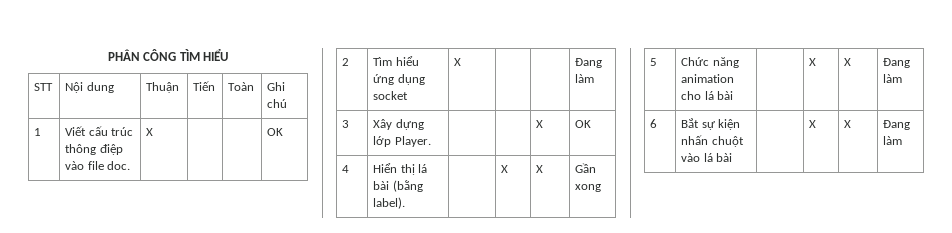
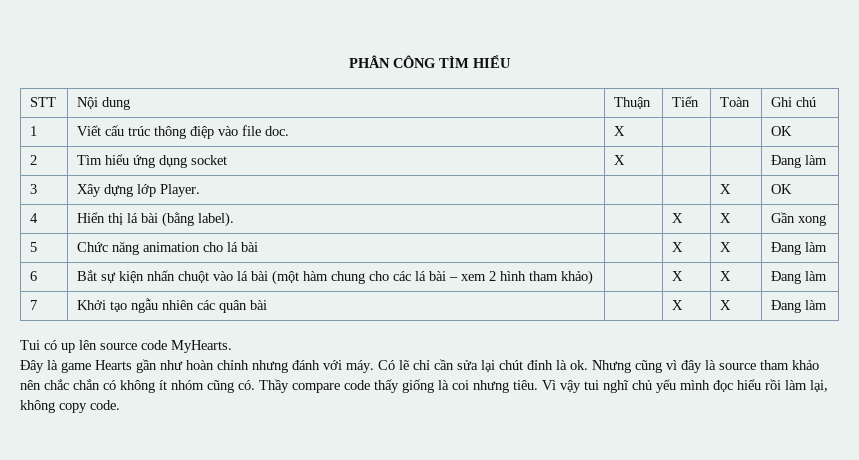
[809,120,817,128] [844,120,852,128] [883,120,911,130] [883,136,903,145] | | X | X | Đang làm -> [272,270,594,285] [672,271,684,281] [720,271,732,281] [771,271,828,284] [30,300,38,310] [77,298,268,313] [672,300,684,310] [720,300,732,310] [771,300,828,313] [20,340,232,353] [20,359,819,373] [20,379,828,393] [20,400,120,413] (một hàm chung cho các lá bài – xem 2 hình tham khảo) | | X | X | Đang làm // 7 | Khởi tạo ngẫu nhiên các quân bài | | X | X | Đang làm // Tui có up lên source code MyHearts. // Đây là game Hearts gần như hoàn chỉnh nhưng đánh với máy. Có lẽ chỉ cần sửa lại chút đỉnh là ok. Nhưng cũng vì đây là source tham khảo nên chắc chắn có không ít nhóm cũng có. Thầy compare code thấy giống là coi nhưng tiêu. Vì vậy tui nghĩ chủ yếu mình đọc hiểu rồi làm lại, không copy code.

